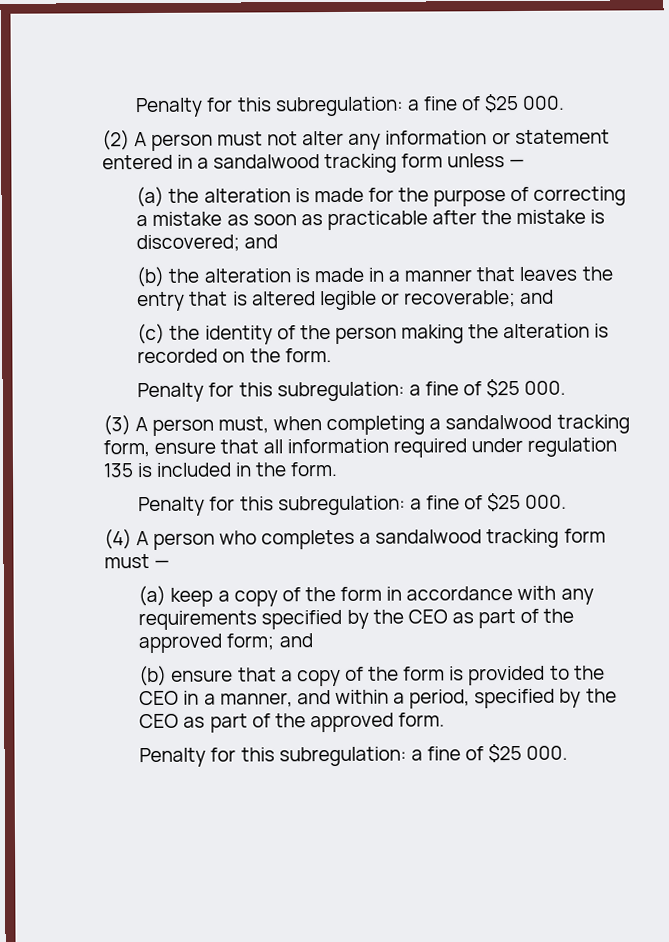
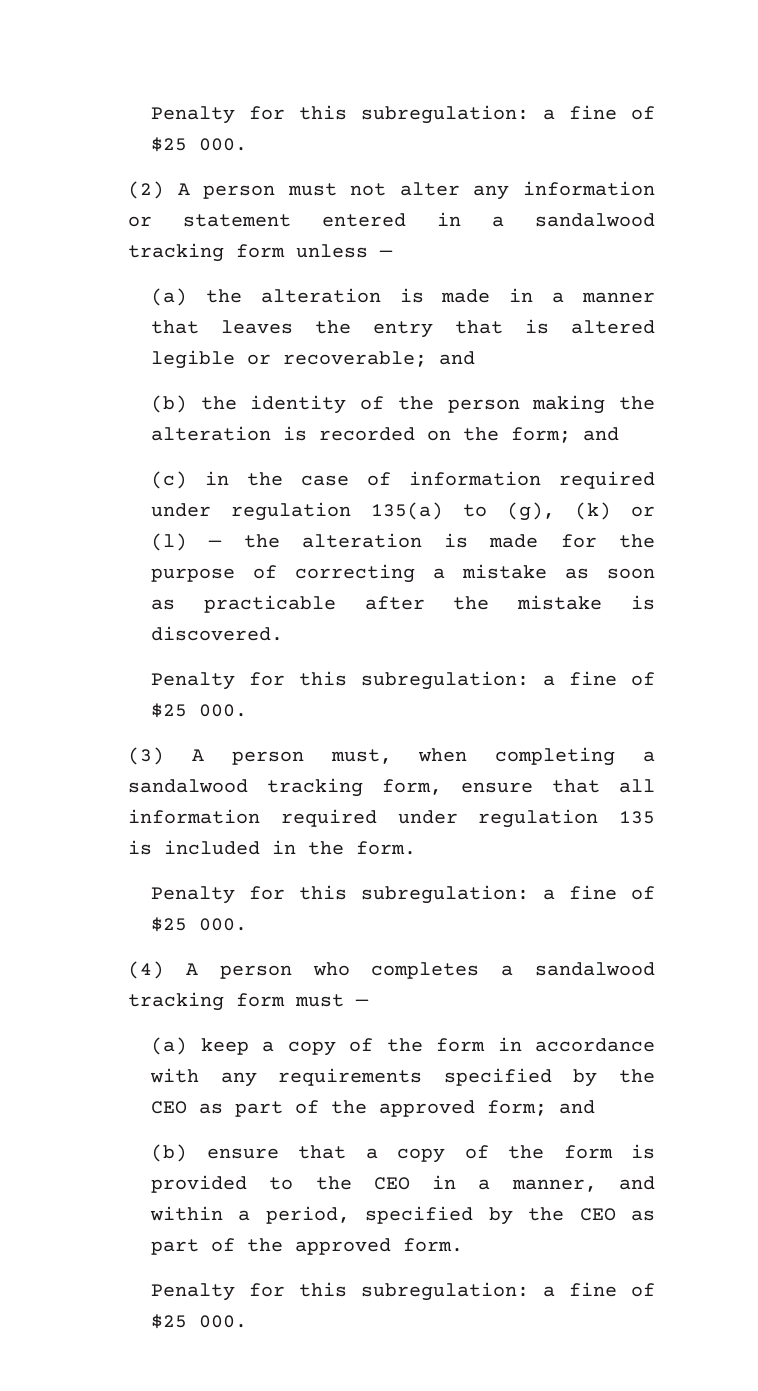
(364, 195) none -> [509,288,655,303] [151,319,656,338] [151,350,476,369] [151,395,655,414] [151,426,620,443] [151,471,656,489] [151,502,656,521] [151,533,539,551] in a manner that leaves the entry that is altered legible or recoverable; and // (b) the identity of the person making the alteration is recorded on the form; and // (c) in the case of information required under regulation 135(a) to (g), (k) or (l) — the alteration is made
[136,234,279,253] [136,266,613,288] [137,289,555,312] [137,323,610,345] [137,348,332,364] discovered; and // (b) the alteration is made in a manner that leaves the entry that is altered legible or recoverable; and // (c) the identity of the person making the alteration is recorded on the form. -> [151,626,284,641] discovered.

